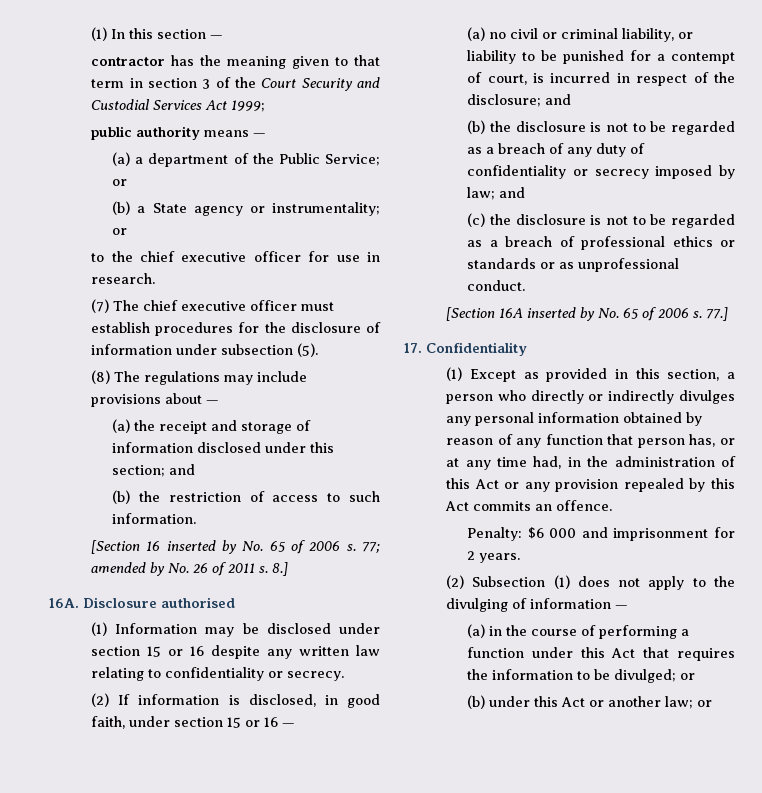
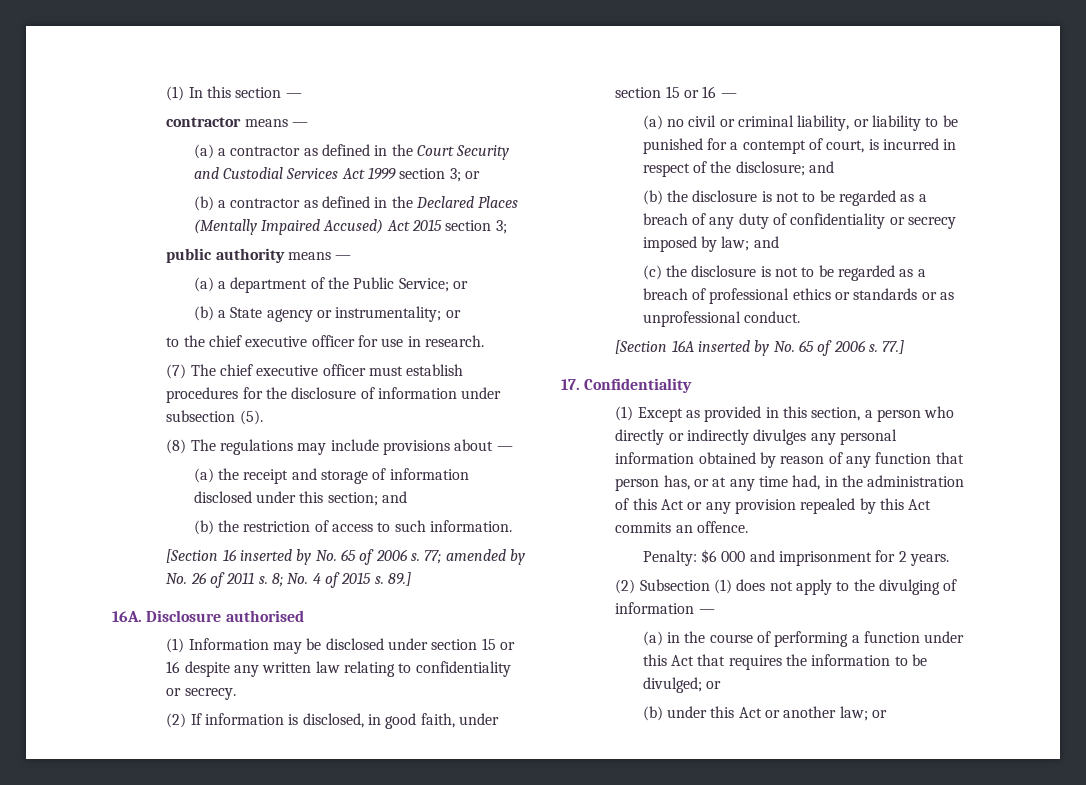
[171,55,380,69] [91,77,231,89] has the meaning given to that term in section 3 of -> [244,119,309,127] [193,144,388,159] means — // (a) a contractor as defined in
[231,100,266,112] 1999; -> [367,167,480,182] [193,196,519,211] [193,219,507,235] 1999 section 3; or // (b) a contractor as defined in the Declared Places (Mentally Impaired Accused) Act 2015 section 3;
[272,562,289,576] 8.] -> [272,572,411,588] 8; No. 4 of 2015 s. 89.]

